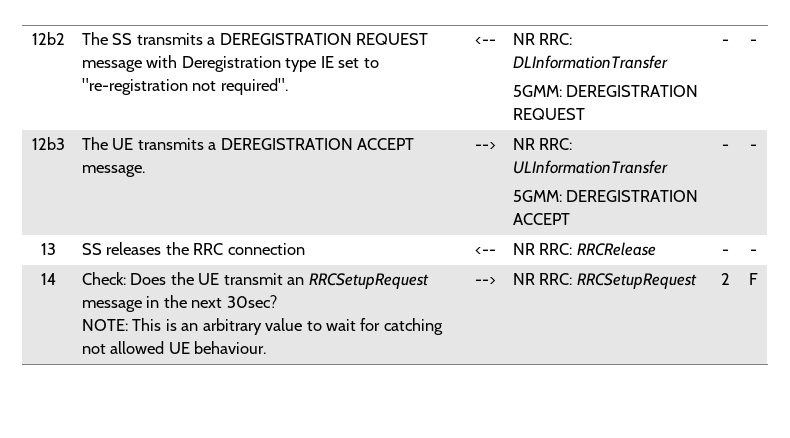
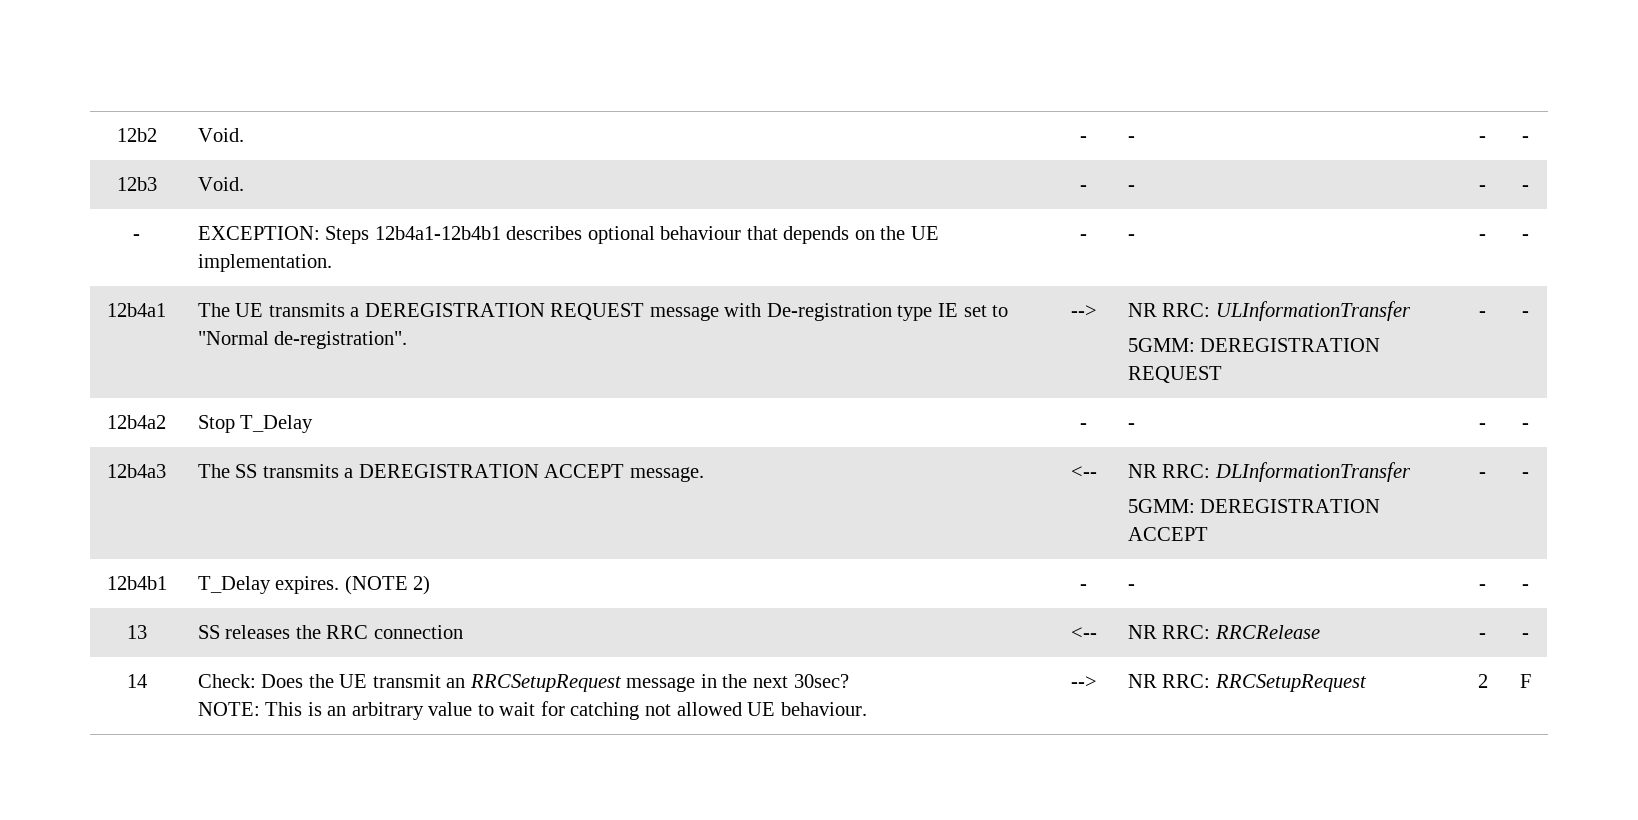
(65, 38) none -> [197,128,244,142] [1080,136,1087,142] [1127,136,1135,142] [1479,136,1486,142] [1522,136,1529,142] [116,177,157,191] [197,177,244,191] [1080,185,1087,191] [1127,185,1135,191] [1479,185,1486,191] [1522,185,1529,191] [133,234,140,240] [197,226,939,244] [197,254,332,272] [1080,234,1087,240] [1127,234,1135,240] [1479,234,1486,240] [1522,234,1529,240] [107,303,166,317] [197,303,1009,321] [197,331,408,349] [1070,305,1097,317] [1127,301,1411,321] [1127,338,1381,352] [1127,366,1222,383] [1479,311,1486,317] [1522,311,1529,317] [107,415,166,429] [197,415,314,433] [1080,423,1087,429] [1127,423,1135,429] [1479,423,1486,429] [1522,423,1529,429] [107,464,166,478] | Void. | - | - | - | - // 12b3 | Void. | - | - | - | - // - | EXCEPTION: Steps 12b4a1-12b4b1 describes optional behaviour that depends on the UE implementation. | - | - | - | - // 12b4a1 | The UE transmits a DEREGISTRATION REQUEST message with De-registration type IE set to "Normal de-registration". | --> | NR RRC: ULInformationTransfer // 5GMM: DEREGISTRATION REQUEST | - | - // 12b4a2 | Stop T_Delay | - | - | - | - // 12b4a3
[356,33,429,45] [81,55,379,72] [81,78,288,95] REQUEST message with Deregistration type IE set to "re-registration not required". -> [544,464,704,482] ACCEPT message.
[512,108,585,120] [722,39,729,45] [750,39,757,45] [31,137,65,150] [81,137,415,150] [81,165,145,177] [474,142,496,150] [512,138,573,150] [512,160,668,174] [512,190,699,202] [512,213,570,225] REQUEST | - | - // 12b3 | The UE transmits a DEREGISTRATION ACCEPT message. | --> | NR RRC: ULInformationTransfer // 5GMM: DEREGISTRATION ACCEPT -> [1127,527,1208,541] [1479,472,1486,478] [1522,472,1529,478] [106,576,167,590] [197,575,431,595] [1080,584,1087,590] [1127,584,1135,590] ACCEPT | - | - // 12b4b1 | T_Delay expires. (NOTE 2) | - | -

